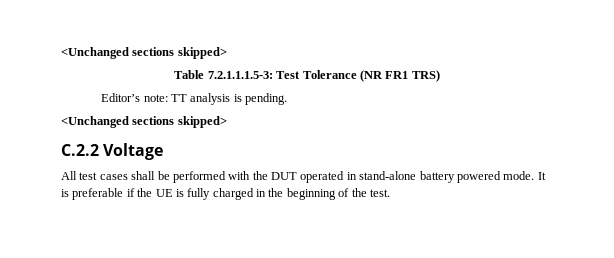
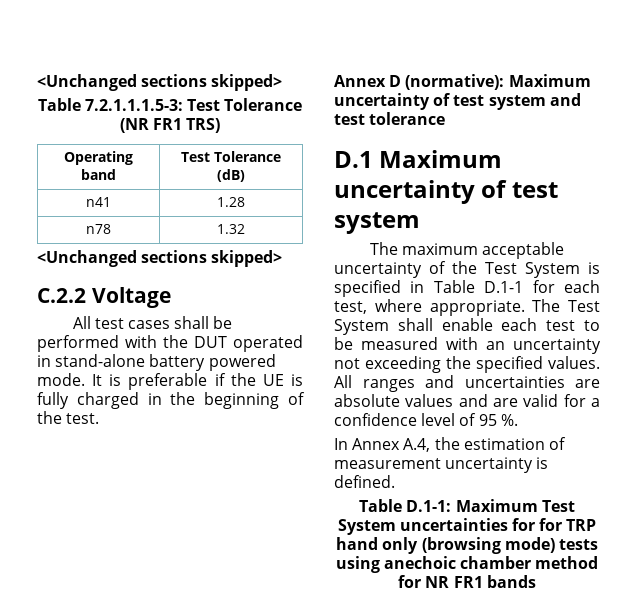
[101,93,288,105] // Editor’s note: TT analysis is pending. -> [64,151,133,165] [81,169,116,180] [181,151,281,162] [217,169,245,182] [86,197,111,207] [217,197,245,207] [86,224,111,234] [217,224,245,234] // Operating band | Test Tolerance (dB) // n41 | 1.28 // n78 | 1.32
(390, 193) none -> [334,74,591,90] [334,93,581,110] [334,112,446,125] [334,150,503,168] [334,180,558,204] [334,212,420,234] [369,242,564,259] [334,261,600,278] [334,280,600,297] [334,299,601,316] [334,318,600,335] [334,337,601,354] [334,356,600,373] [334,375,600,392] [334,394,600,407] [334,413,518,426] [334,437,566,452] [334,457,549,473] [334,475,395,488] [359,499,575,512] [337,518,597,535] [336,537,598,554] [335,556,599,573] [398,575,536,588] // Annex D (normative): Maximum uncertainty of test system and test tolerance // D.1 Maximum uncertainty of test system // The maximum acceptable uncertainty of the Test System is specified in Table D.1-1 for each test, where appropriate. The Test System shall enable each test to be measured with an uncertainty not exceeding the specified values. All ranges and uncertainties are absolute values and are valid for a confidence level of 95 %. // In Annex A.4, the estimation of measurement uncertainty is defined. // Table D.1-1: Maximum Test System uncertainties for for TRP hand only (browsing mode) tests using anechoic chamber method for NR FR1 bands

